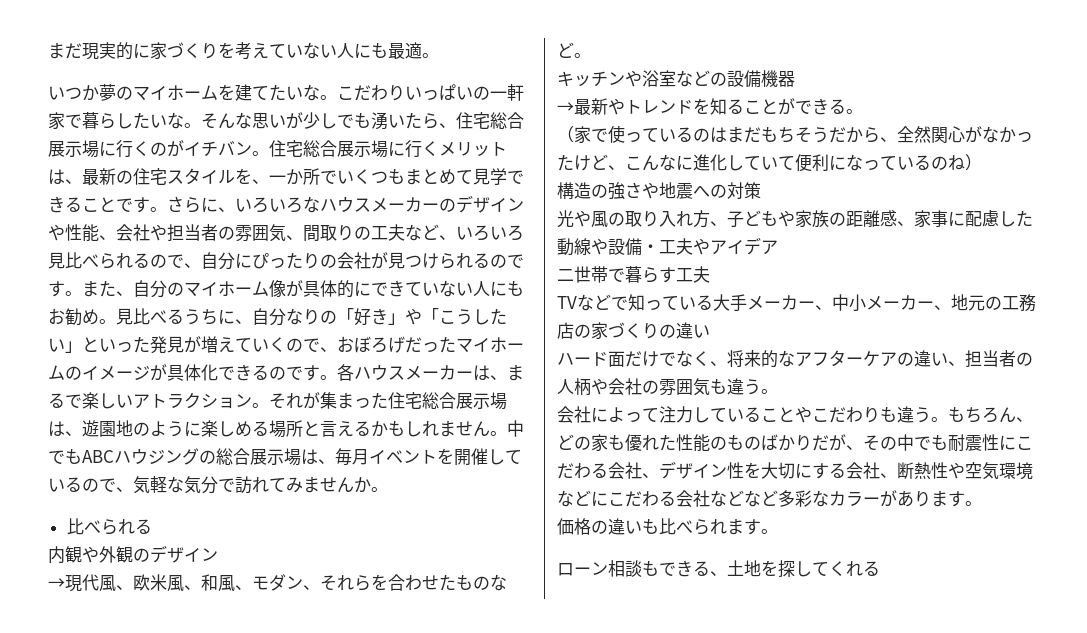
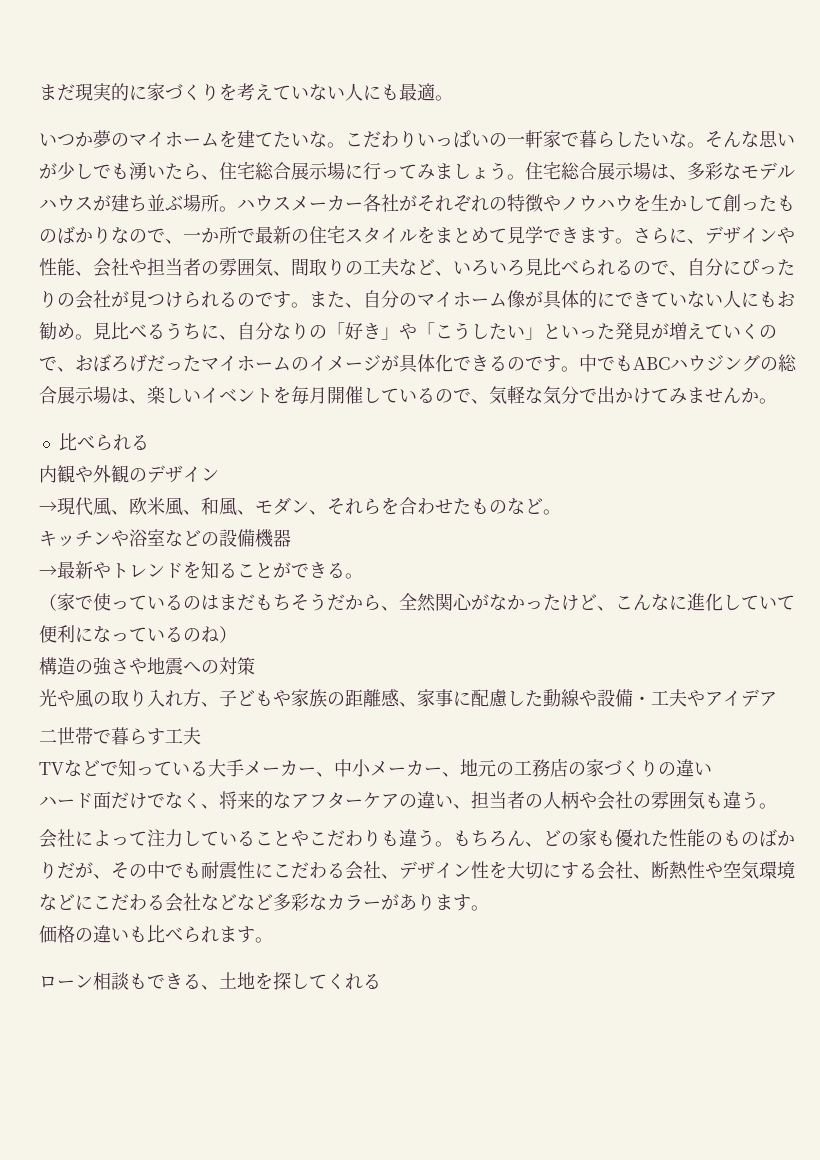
[133,140,252,157] くのがイチバン -> [381,162,507,180] ってみましょう
[388,140,507,158] [48,169,82,185] に行くメリットは、 -> [651,162,795,180] [39,194,795,212] [39,226,255,244] は、多彩なモデルハウスが建ち並ぶ場所。ハウスメーカー各社がそれぞれの特徴やノウハウを生かして創ったものばかりなので、一か所で
[252,168,405,185] 、一か所でいくつも -> (435, 235) none
[65,197,133,212] ることで -> [579,227,597,243] ま
[235,196,456,213] いろいろなハウスメーカーの -> (705, 241) none
[337,364,524,381] [48,392,507,410] [48,420,507,438] 各ハウスメーカーは、まるで楽しいアトラクション。それが集まった住宅総合展示場は、遊園地のように楽しめる場所と言えるかもしれません。 -> (579, 369) none
[335,448,369,465] 毎月 -> [147,386,201,404] 楽しい
(454, 456) none -> [291,386,327,405] 毎月
[235,476,269,494] 訪れ -> [597,386,651,404] 出かけ

